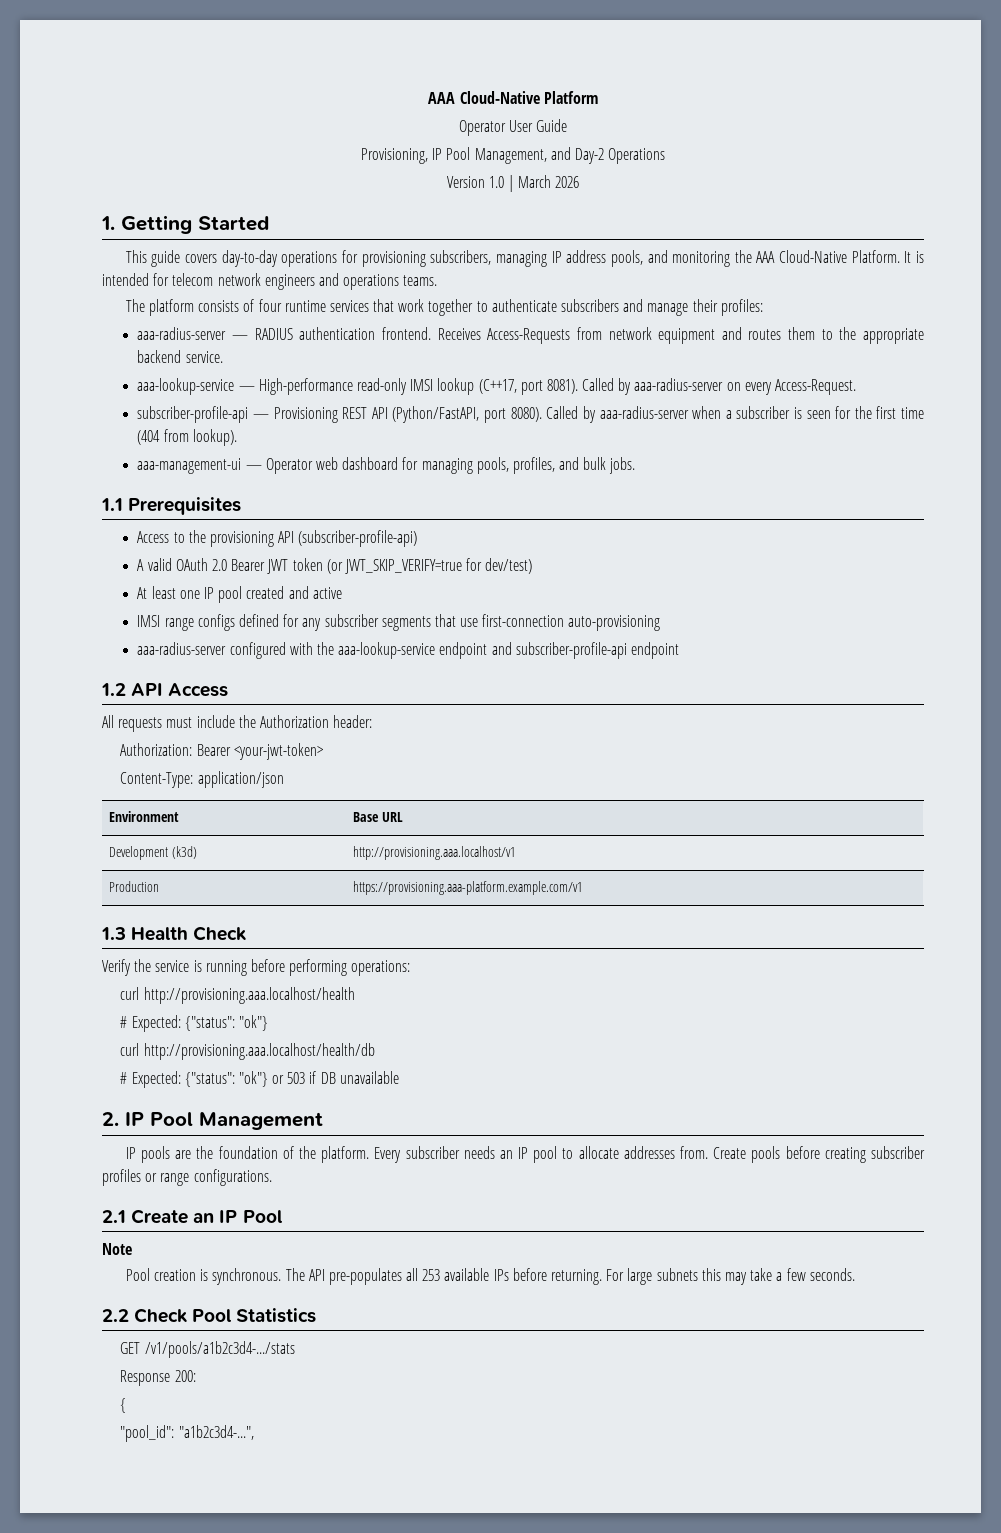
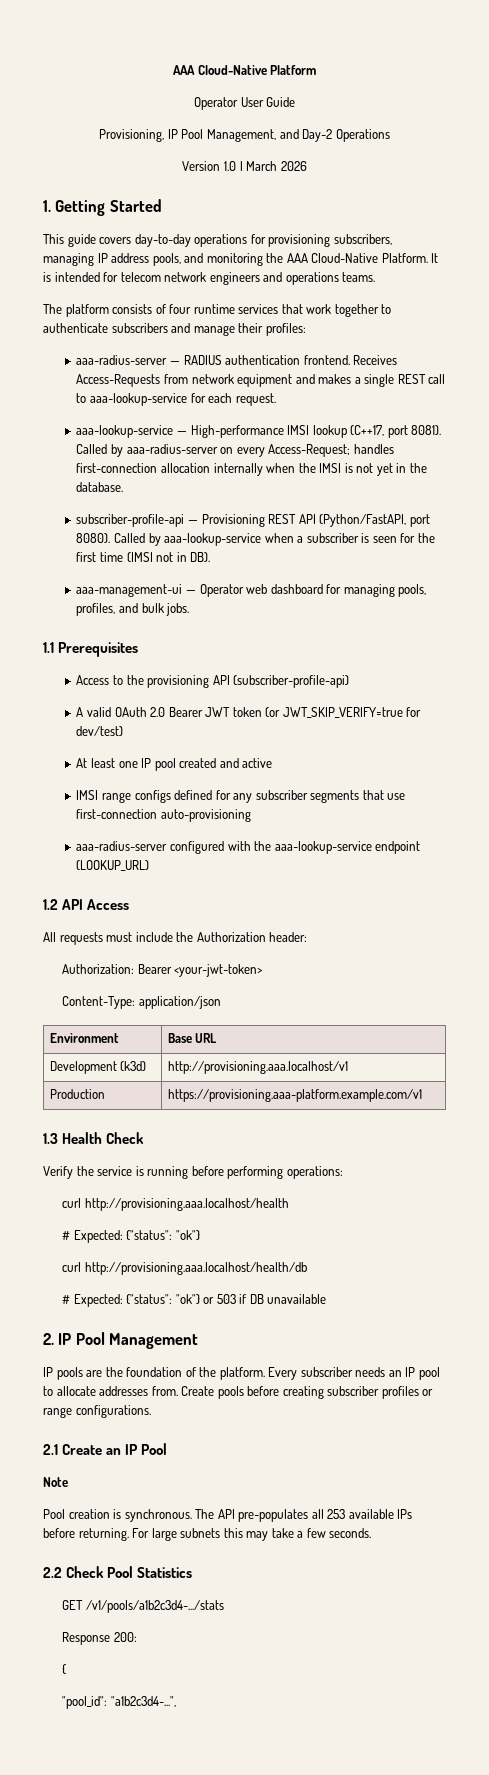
[748,327,925,344] [137,350,223,363] routes them to the appropriate backend service. -> [318,374,446,387] [76,393,276,406] makes a single REST call to aaa-lookup-service for each request.
[356,378,407,395] read-only -> (284, 431) none
[775,379,857,395] Access-Request. -> [268,444,394,457] [76,463,427,476] [76,482,124,492] Access-Request; handles first-connection allocation internally when the IMSI is not yet in the database.
[599,406,689,419] aaa-radius-server -> [164,533,262,546] aaa-lookup-service
[137,429,237,446] (404 from lookup). -> [126,552,211,562] (IMSI not in DB).
[491,642,679,659] and subscriber-profile-api endpoint -> [76,860,150,871] (LOOKUP_URL)

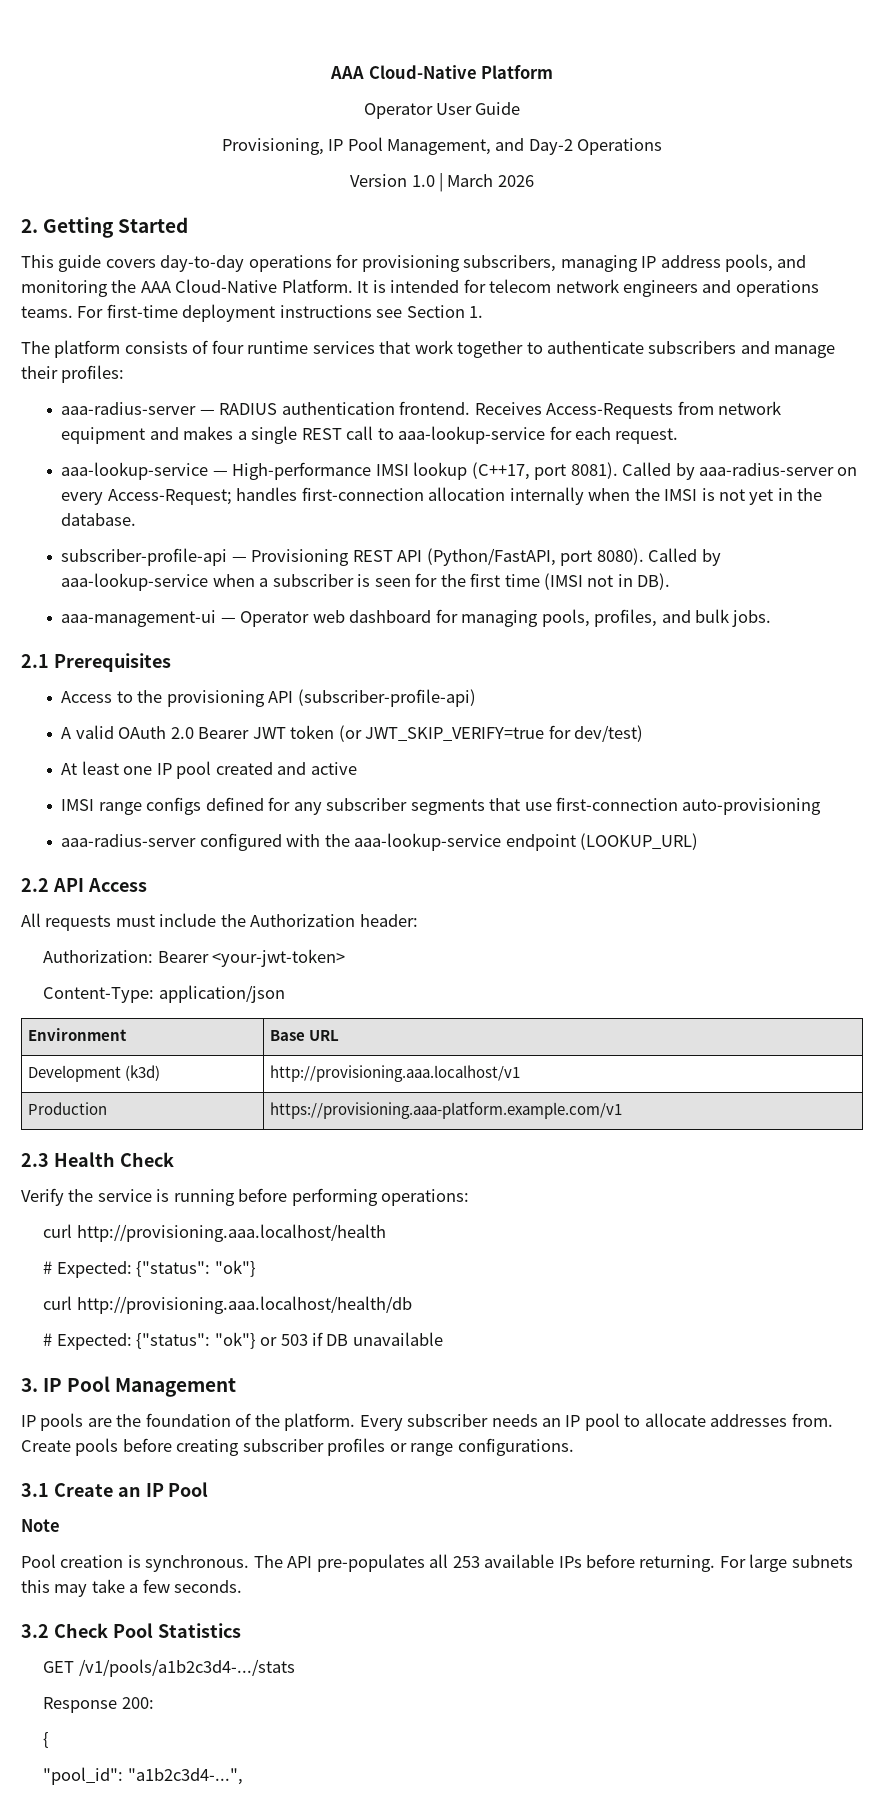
[43,200,51,212] 1. -> [21,219,38,233] 2.
(376, 277) none -> [77,304,484,322] For first-time deployment instructions see Section 1.
[43,642,54,653] 1.1 -> [21,654,49,668] 2.1
[43,899,58,910] 1.2 -> [21,878,49,892] 2.2
[43,1133,58,1144] 1.3 -> [21,1153,49,1167] 2.3
[43,1333,54,1345] 2. -> [21,1378,38,1392] 3.
[43,1444,58,1455] 2.1 -> [21,1483,49,1497] 3.1
[43,1567,62,1578] 2.2 -> [21,1624,49,1638] 3.2

